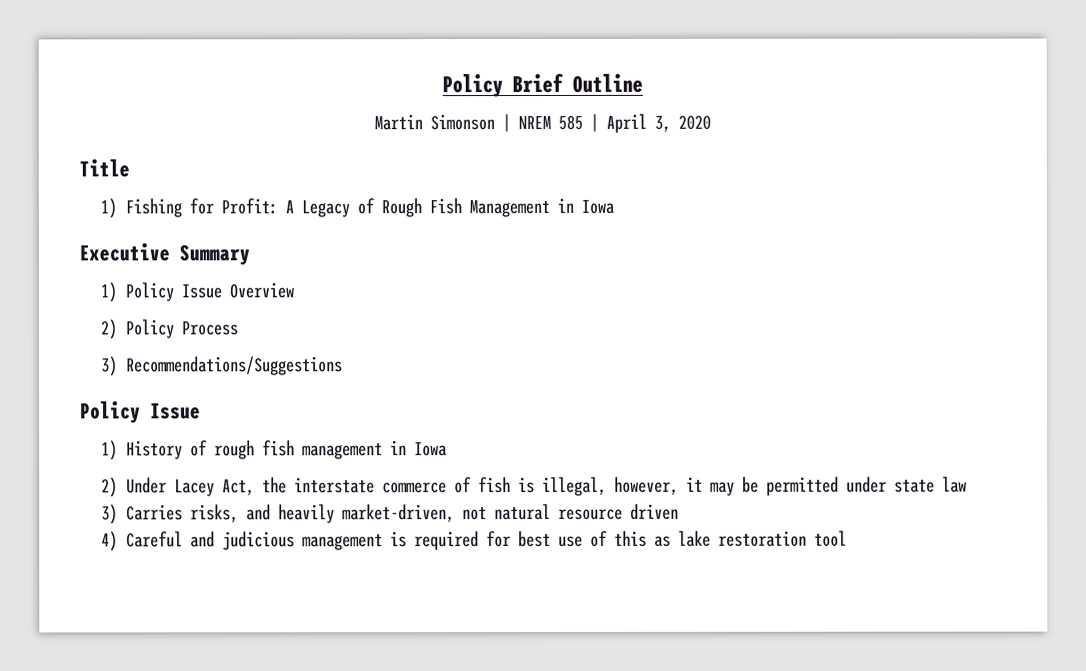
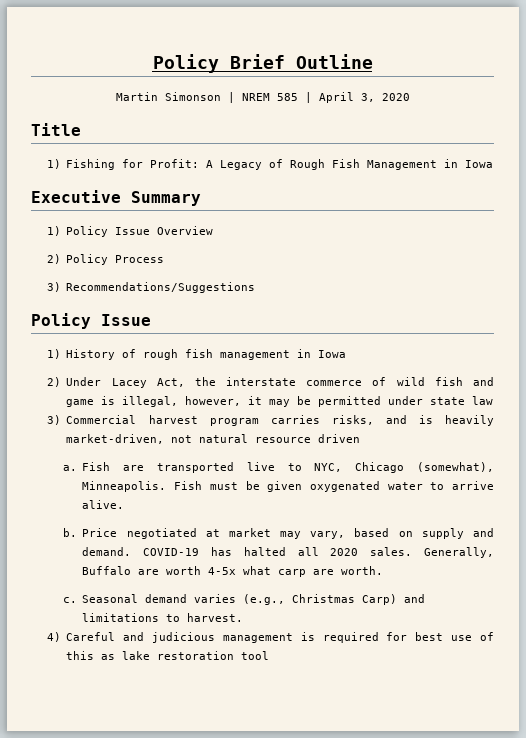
[478,477,512,494] fish -> [396,377,495,386] [66,399,95,407] wild fish and game
[126,504,184,521] Carries -> [66,415,320,426] Commercial harvest program carries
(272, 512) none -> [418,415,433,424] is
(680, 511) none -> [62,462,494,473] [82,481,495,492] [82,500,125,509] [62,528,495,539] [82,547,494,558] [82,566,384,577] [62,594,426,605] [82,613,244,622] // a. Fish are transported live to NYC, Chicago (somewhat), Minneapolis. Fish must be given oxygenated water to arrive alive. // b. Price negotiated at market may vary, based on supply and demand. COVID-19 has halted all 2020 sales. Generally, Buffalo are worth 4-5x what carp are worth. // c. Seasonal demand varies (e.g., Christmas Carp) and limitations to harvest.

